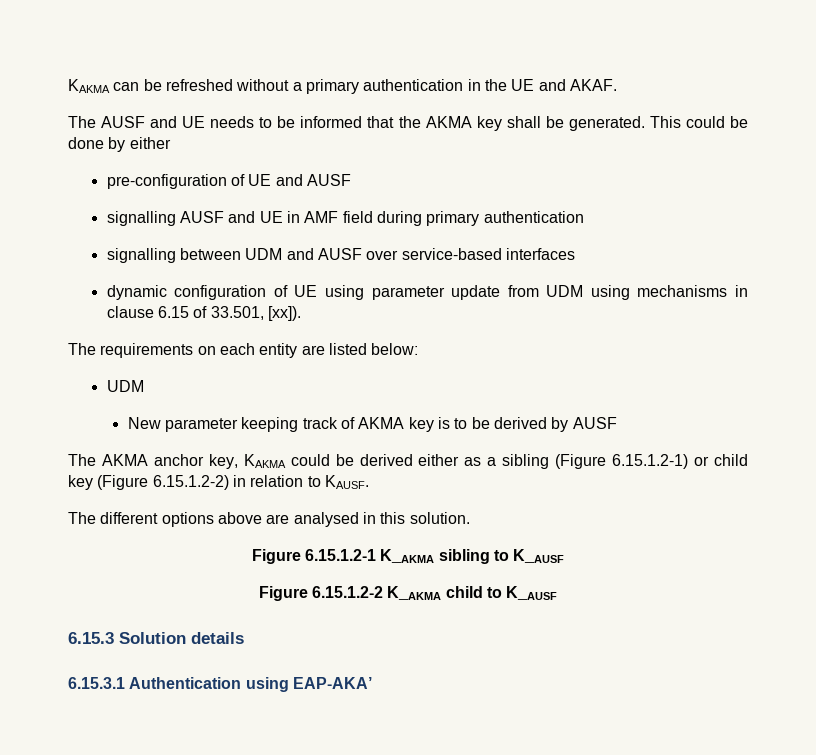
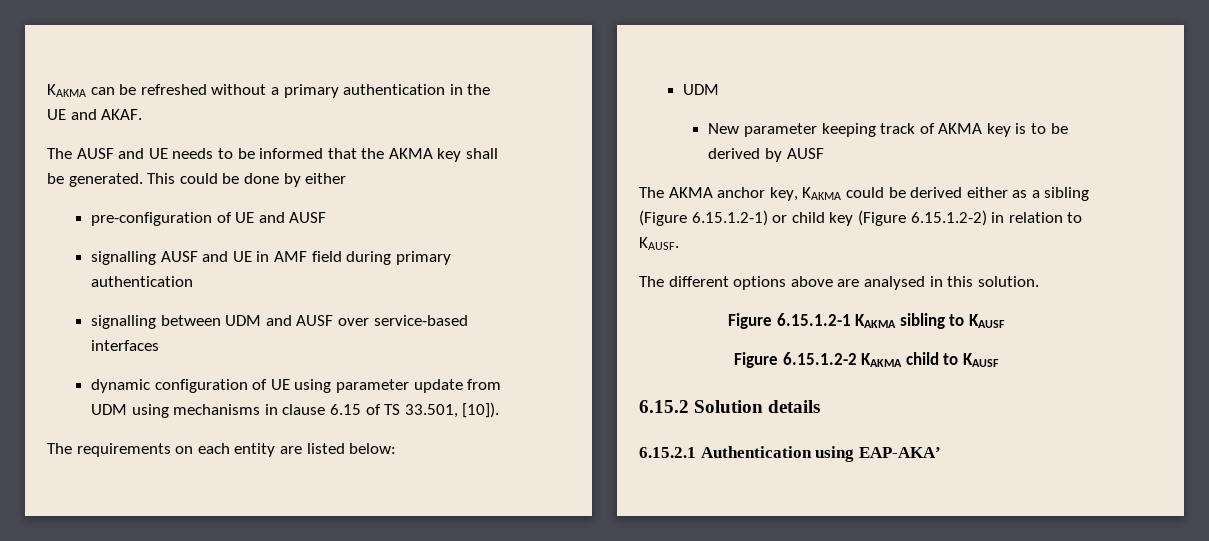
[210,306,301,321] 33.501, [xx]). -> [384,402,500,418] TS 33.501, [10]).
[380,549,435,563] K_AKMA -> [855,314,897,328] KAKMA
[513,549,565,563] K_AUSF -> [968,314,1005,328] KAUSF
[387,586,442,600] K_AKMA -> [861,353,903,367] KAKMA
[506,586,558,600] [68,632,114,644] K_AUSF // 6.15.3 -> [962,353,999,367] [639,400,689,413] KAUSF // 6.15.2
[68,677,125,689] 6.15.3.1 -> [639,447,696,458] 6.15.2.1

